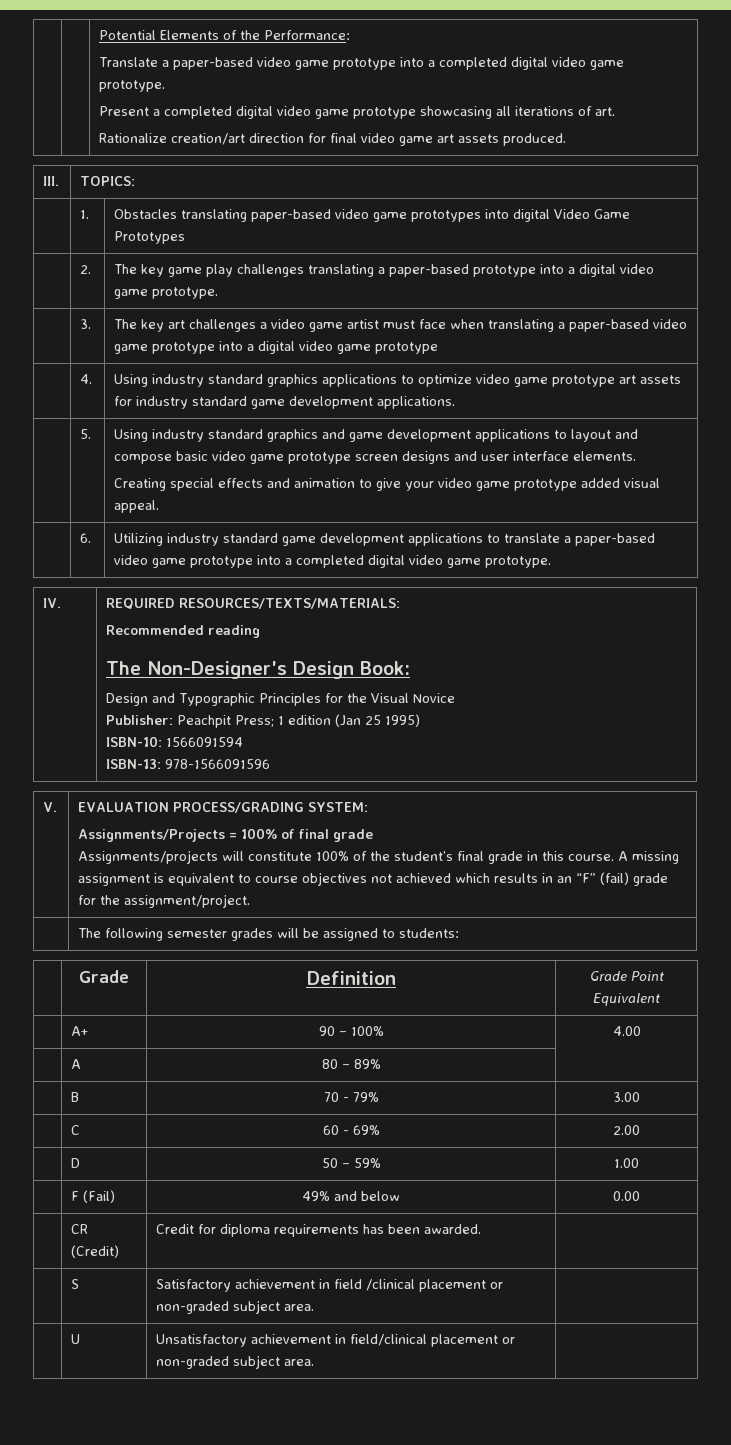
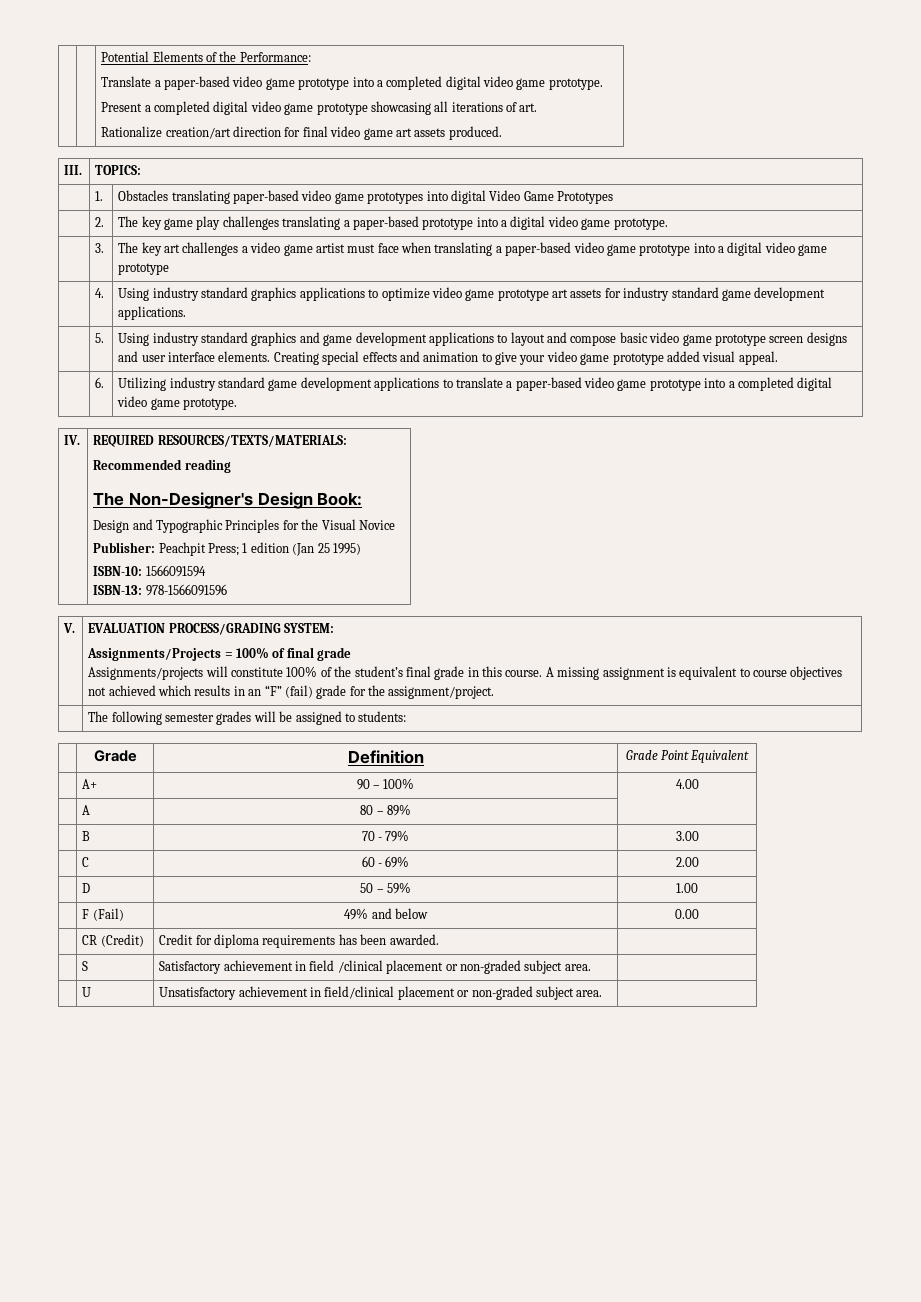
(637, 456) // -> (271, 356) none

